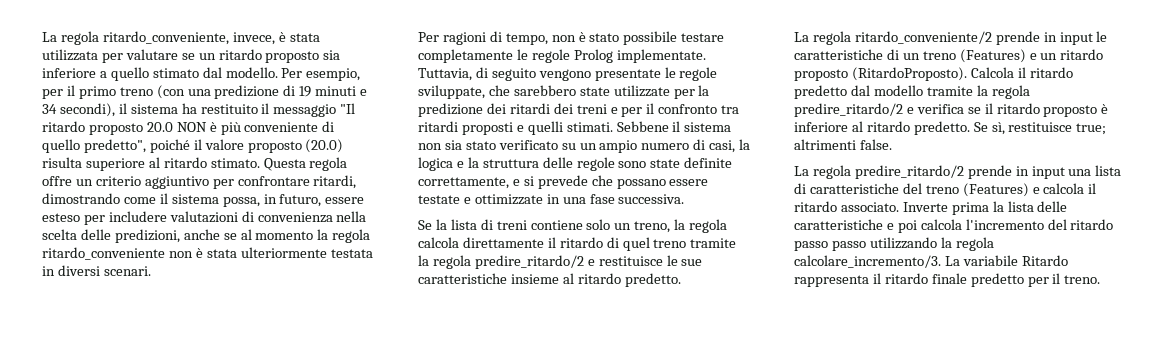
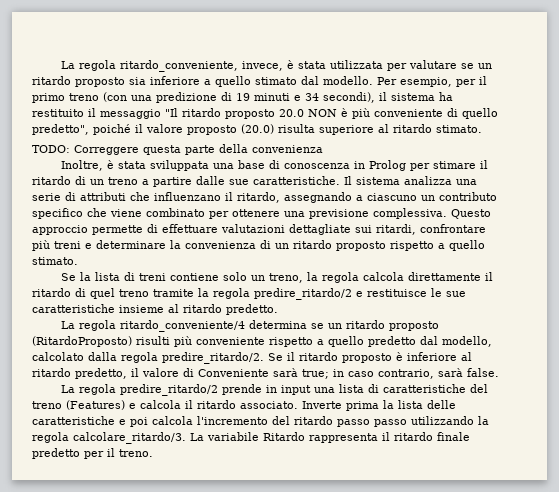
[263,157,348,171] [42,175,357,189] [42,193,365,207] [42,211,367,225] [42,229,371,243] [42,247,373,260] [42,265,151,276] [418,31,725,45] [418,49,706,63] [418,67,718,81] [418,85,710,99] [418,103,740,117] [418,121,732,135] [418,139,751,153] [418,157,733,171] [418,175,709,189] [418,194,685,205] Questa regola offre un criterio aggiuntivo per confrontare ritardi, dimostrando come il sistema possa, in futuro, essere esteso per includere valutazioni di convenienza nella scelta delle predizioni, anche se al momento la regola ritardo_conveniente non è stata ulteriormente testata in diversi scenari. // Per ragioni di tempo, non è stato possibile testare completamente le regole Prolog implementate. Tuttavia, di seguito vengono presentate le regole sviluppate, che sarebbero state utilizzate per la predizione dei ritardi dei treni e per il confronto tra ritardi proposti e quelli stimati. Sebbene il sistema non sia stato verificato su un ampio numero di casi, la logica e la struttura delle regole sono state definite correttamente, e si prevede che possano essere testate e ottimizzate in una fase successiva. -> [32,144,323,155] [60,160,488,171] [32,176,477,187] [32,192,497,203] [32,208,491,219] [32,224,486,235] [32,240,485,251] [32,257,78,265] // TODO: Correggere questa parte della convenienza // Inoltre, è stata sviluppata una base di conoscenza in Prolog per stimare il ritardo di un treno a partire dalle sue caratteristiche. Il sistema analizza una serie di attributi che influenzano il ritardo, assegnando a ciascuno un contributo specifico che viene combinato per ottenere una previsione complessiva. Questo approccio permette di effettuare valutazioni dettagliate sui ritardi, confrontare più treni e determinare la convenienza di un ritardo proposto rispetto a quello stimato.
[854,31,1108,45] [794,49,1104,63] [794,67,1073,81] [794,85,1030,99] [794,103,981,117] ritardo_conveniente/2 prende in input le caratteristiche di un treno (Features) e un ritardo proposto (RitardoProposto). Calcola il ritardo predetto dal modello tramite la regola predire_ritardo/2 e verifica se -> [119,320,439,332] [32,336,492,347] [32,352,283,364] ritardo_conveniente/4 determina se un ritardo proposto (RitardoProposto) risulti più conveniente rispetto a quello predetto dal modello, calcolato dalla regola predire_ritardo/2. Se
[913,121,1107,135] [794,139,856,150] predetto. Se sì, restituisce true; altrimenti -> [75,368,463,379] predetto, il valore di Conveniente sarà true; in caso contrario, sarà
[794,255,941,268] calcolare_incremento/3. -> [73,432,186,444] calcolare_ritardo/3.

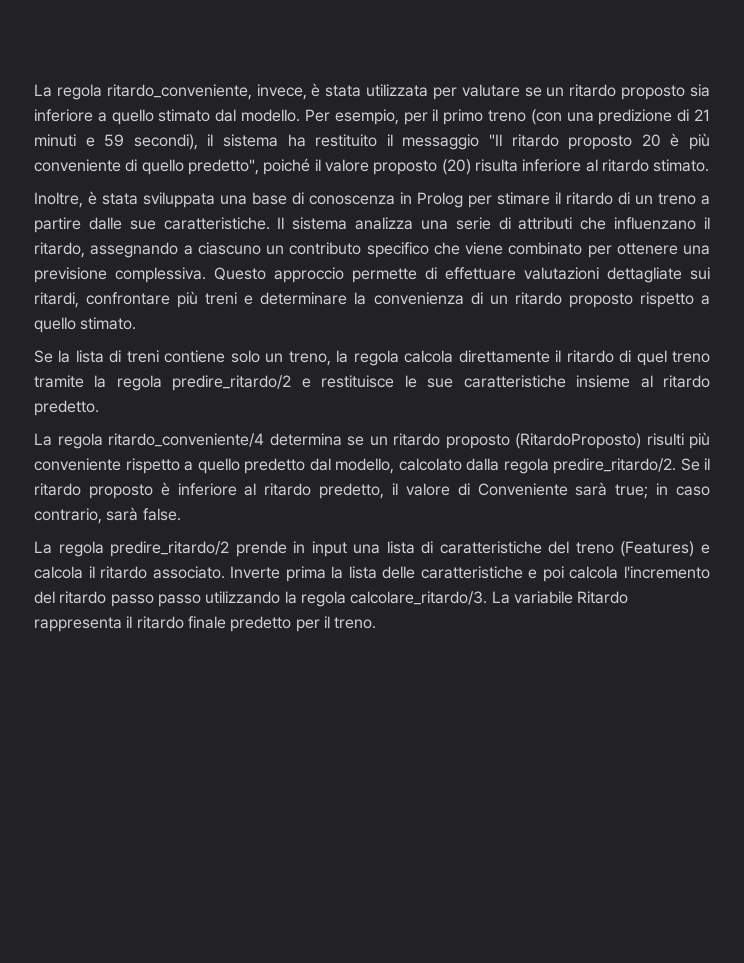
[236,93,250,101] 19 -> [694,109,710,121] 21
[305,93,319,101] 34 -> [104,134,125,147] 59
[279,109,337,117] 20.0 NON -> [641,134,661,147] 20
[241,124,374,135] (20.0) risulta superiore -> [441,159,582,175] (20) risulta inferiore
[32,144,323,155] // TODO: Correggere questa parte della convenienza -> (710, 165) none

